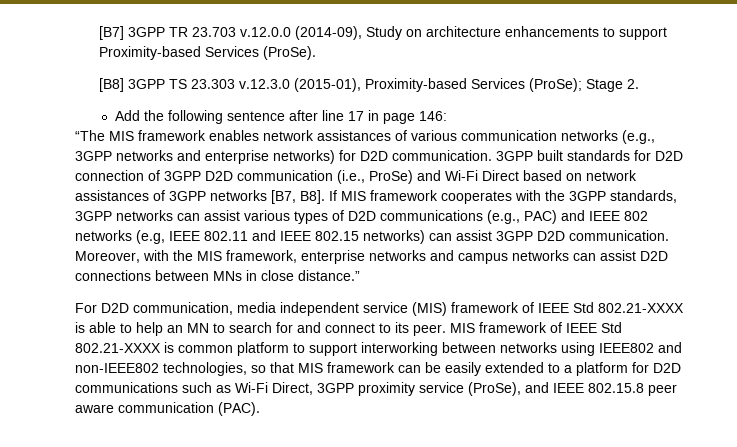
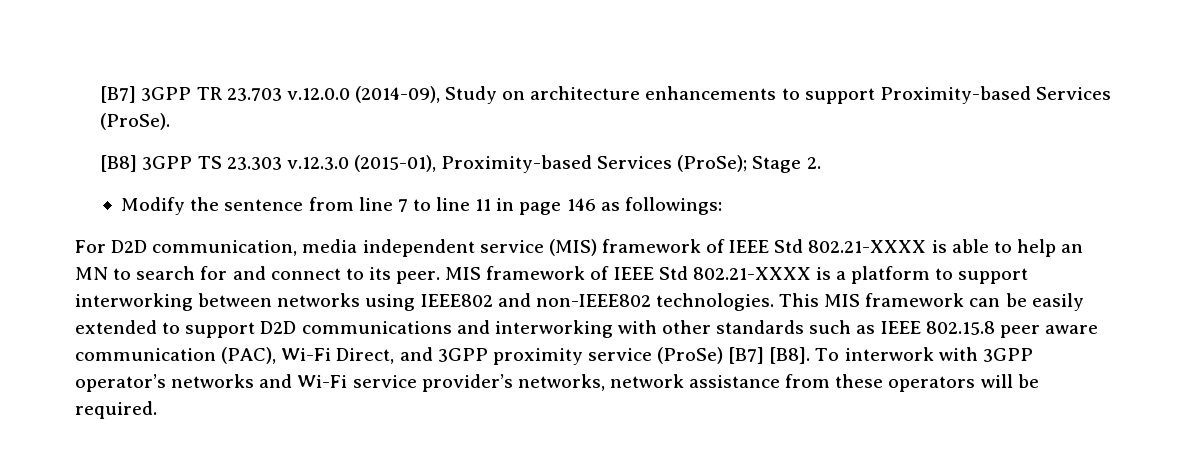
[114,110,447,124] [75,130,655,144] [75,150,683,164] [75,170,637,184] [75,190,677,204] [75,210,648,224] [75,230,669,244] [75,250,668,264] [75,270,360,281] Add the following sentence after line 17 in page 146: // “The MIS framework enables network assistances of various communication networks (e.g., 3GPP networks and enterprise networks) for D2D communication. 3GPP built standards for D2D connection of 3GPP D2D communication (i.e., ProSe) and Wi-Fi Direct based on network assistances of 3GPP networks [B7, B8]. If MIS framework cooperates with the 3GPP standards, 3GPP networks can assist various types of D2D communications (e.g., PAC) and IEEE 802 networks (e.g, IEEE 802.11 and IEEE 802.15 networks) can assist 3GPP D2D communication. Moreover, with the MIS framework, enterprise networks and campus networks can assist D2D connections between MNs in close distance.” -> [121,197,722,215] Modify the sentence from line 7 to line 11 in page 146 as followings:
[178,345,233,353] common -> [836,271,847,280] a
[163,362,294,376] technologies, so that -> [655,293,820,311] technologies. This
[564,362,681,376] [75,382,549,396] a platform for D2D communications such as Wi-Fi Direct, 3GPP proximity service (ProSe), and -> [185,320,876,338] support D2D communications and interworking with other standards such as
[218,402,260,416] (PAC). -> [221,347,1033,365] [75,374,1039,392] [75,401,157,419] (PAC), Wi-Fi Direct, and 3GPP proximity service (ProSe) [B7] [B8]. To interwork with 3GPP operator’s networks and Wi-Fi service provider’s networks, network assistance from these operators will be required.

